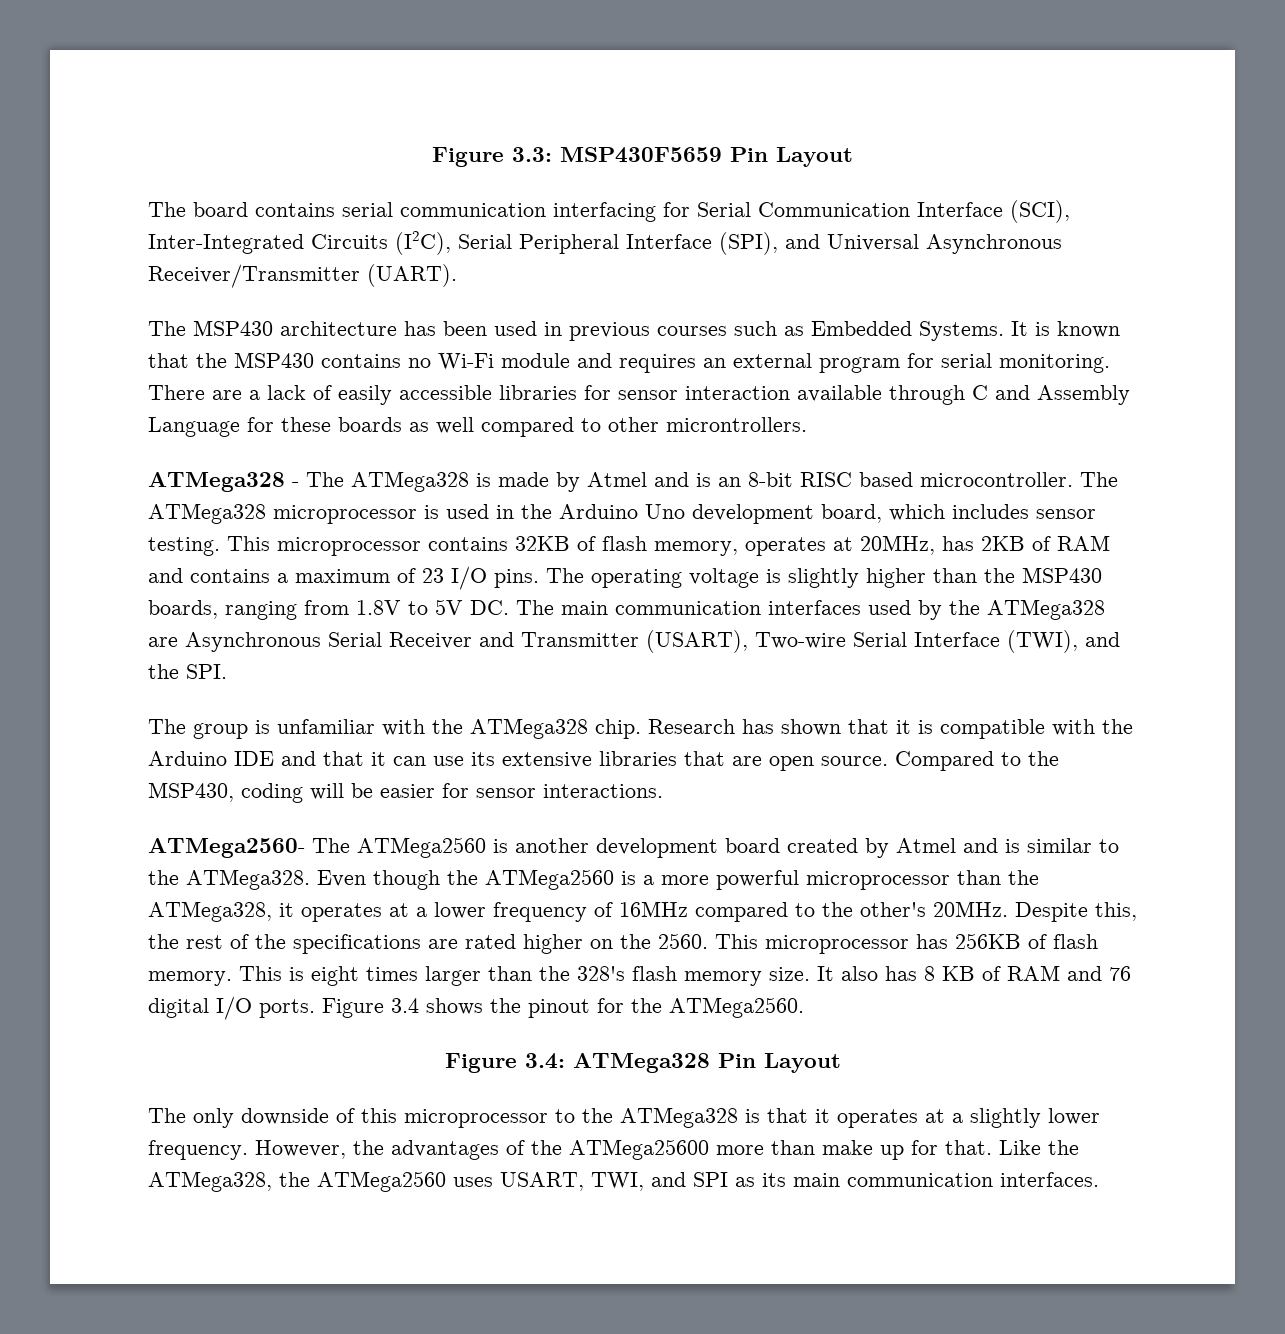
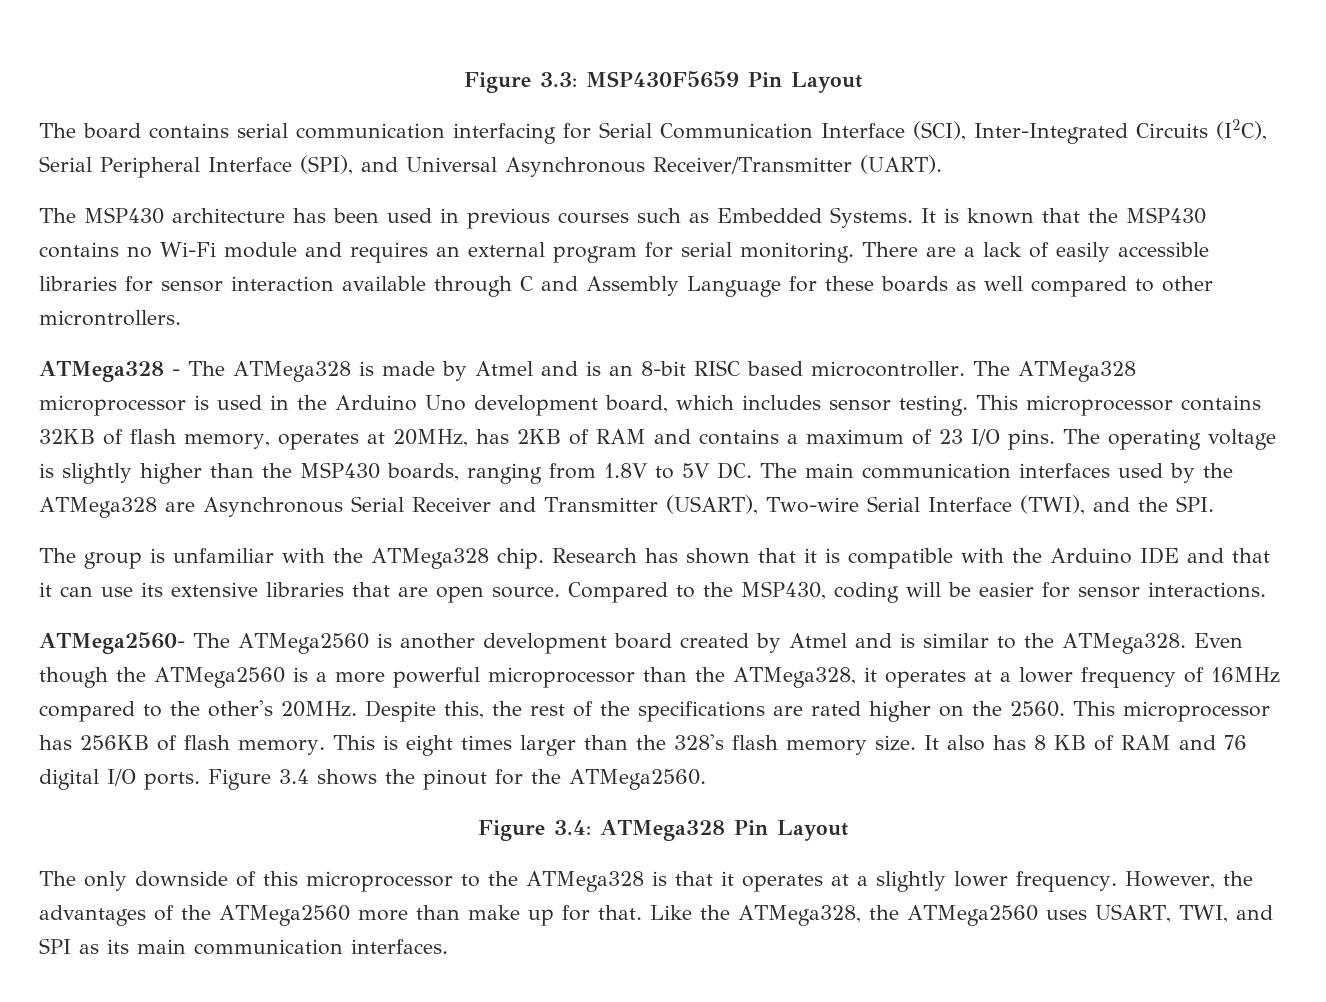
[569,1139,709,1160] ATMega25600 -> [219,905,350,926] ATMega2560

